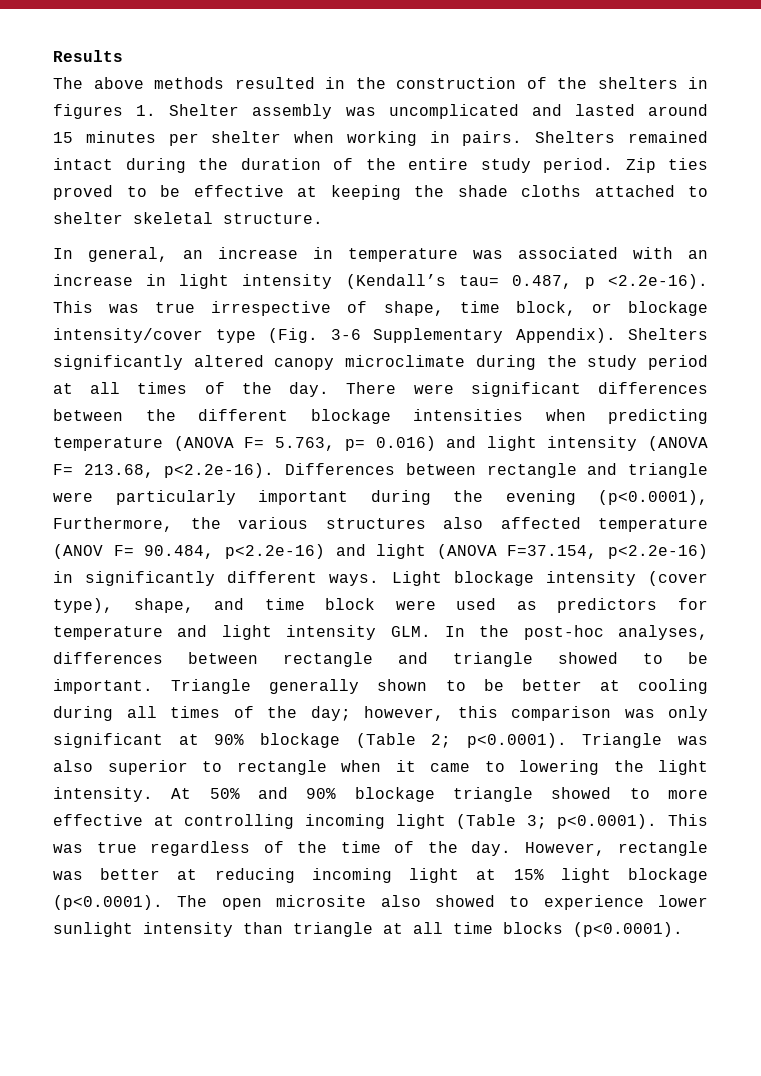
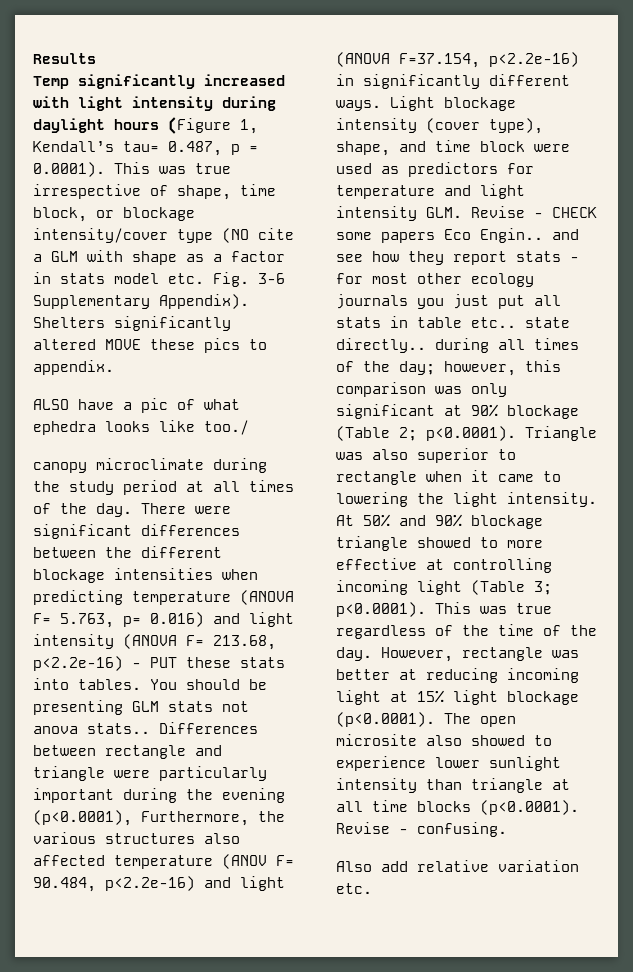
[53,77,708,89] [53,104,708,119] [53,131,708,146] [53,158,708,173] [53,185,708,200] [53,212,323,224] [53,247,708,262] [53,274,446,289] The above methods resulted in the construction of the shelters in figures 1. Shelter assembly was uncomplicated and lasted around 15 minutes per shelter when working in pairs. Shelters remained intact during the duration of the entire study period. Zip ties proved to be effective at keeping the shade cloths attached to shelter skeletal structure. // In general, an increase in temperature was associated with an increase in light intensity (Kendall’s -> [33,74,285,89] [33,96,276,111] [33,117,258,134] [33,141,114,152] Temp significantly increased with light intensity during daylight hours (Figure 1, Kendall’s
[608,274,708,289] <2.2e-16). -> [249,146,258,152] [33,162,105,177] = 0.0001).
[268,328,318,343] (Fig. -> [222,228,294,243] [33,250,285,265] [33,272,249,287] (NO cite a GLM with shape as a factor in stats model etc. Fig.
(264, 361) none -> [105,338,267,353] [33,360,114,375] [33,398,240,413] [33,420,249,435] MOVE these pics to appendix. // ALSO have a pic of what ephedra looks like too./ //
[164,463,275,478] p<2.2e-16). -> [33,656,285,671] [33,678,267,690] [33,700,249,715] [33,723,150,734] p<2.2e-16) - PUT these stats into tables. You should be presenting GLM stats not anova stats..
[444,625,708,640] [53,652,708,667] [53,679,708,694] In the post-hoc analyses, differences between rectangle and triangle showed to be important. Triangle generally shown to be better at cooling -> [471,206,597,218] [336,228,579,243] [336,251,579,265] [336,273,534,287] [336,294,561,309] [336,316,570,328] [336,338,426,353] Revise - CHECK some papers Eco Engin.. and see how they report stats - for most other ecology journals you just put all stats in table etc.. state directly..
(683, 929) none -> [336,822,507,837] [336,860,579,872] [336,883,372,894] Revise - confusing. // Also add relative variation etc.

